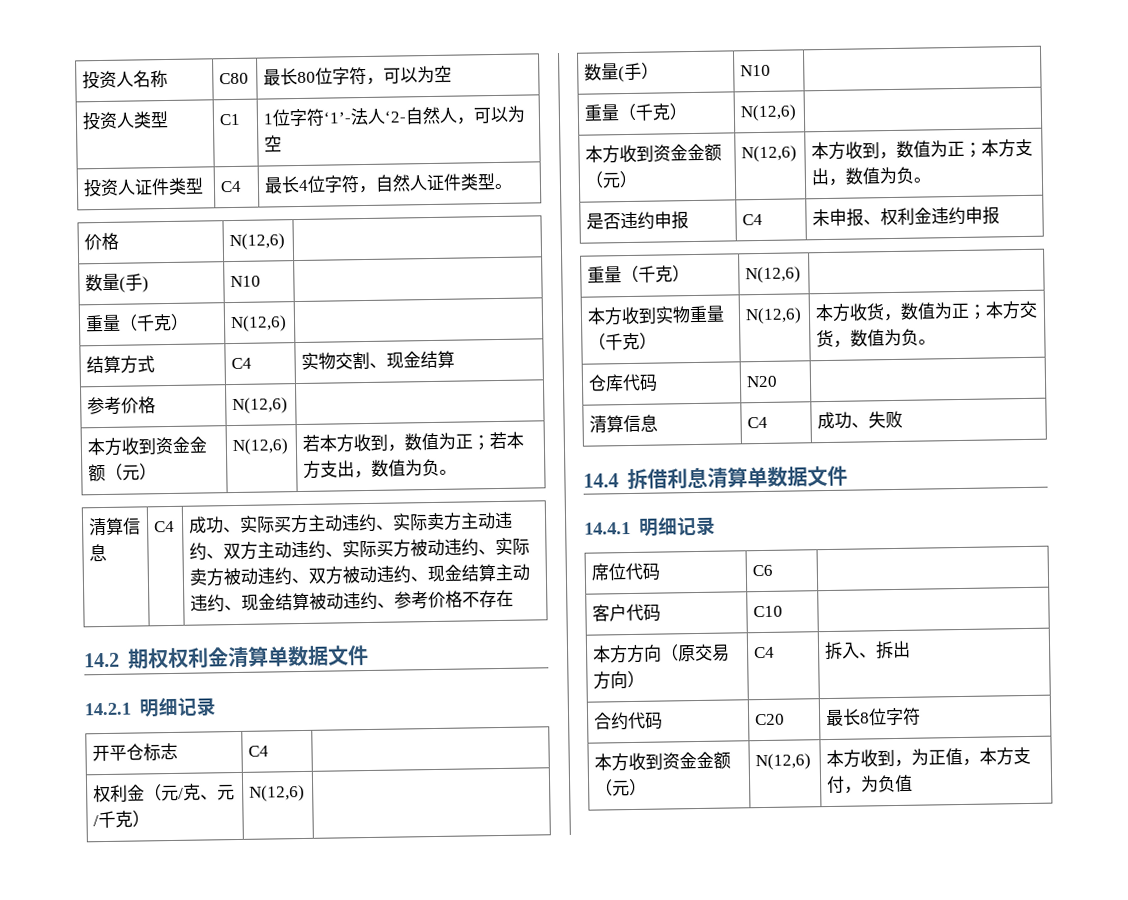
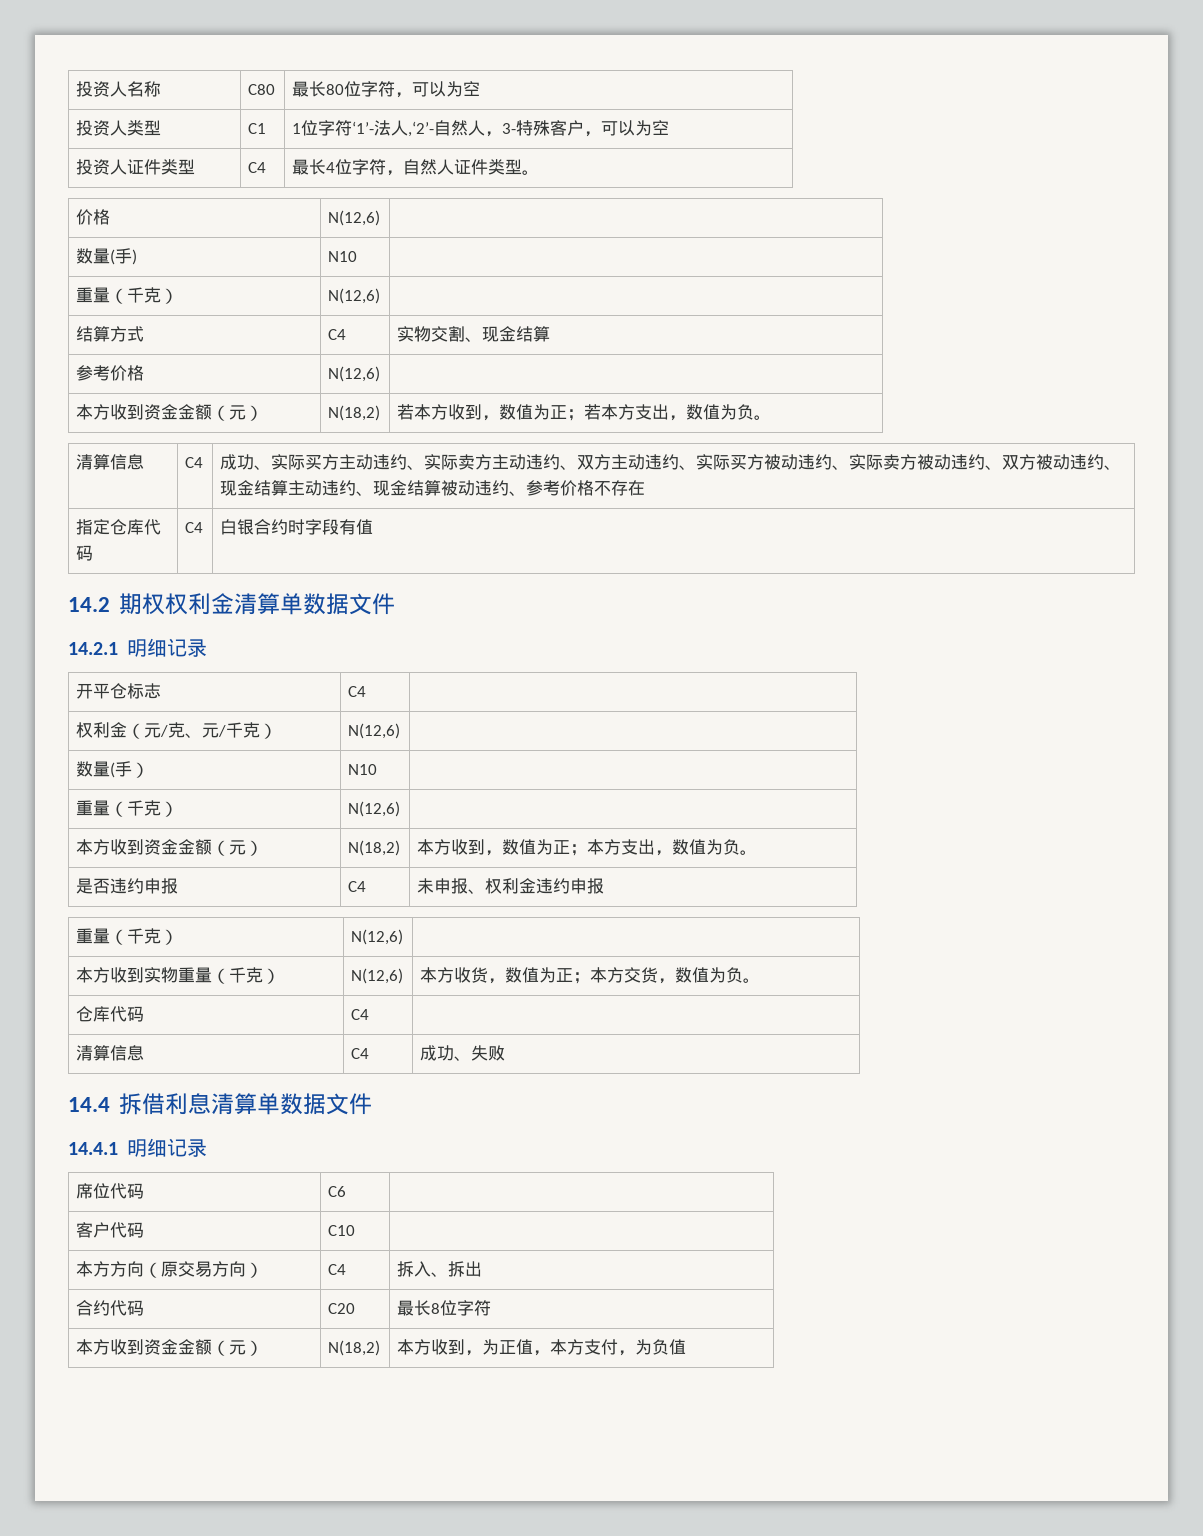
[384,110,408,123] ‘2- -> [408,121,435,137] ,‘2’-
(476, 121) none -> [502,120,602,137] 3-特殊客户，
[232,438,290,456] N(12,6) -> [328,405,381,421] N(18,2)
(515, 598) none -> [76,519,162,535] [76,545,94,561] [185,522,204,533] [220,519,374,535] // 指定仓库代码 | C4 | 白银合约时字段有值
[741,145,798,163] N(12,6) -> [348,840,401,856] N(18,2)
[746,375,779,388] N20 -> [351,1009,370,1020] C4
[755,753,812,771] N(12,6) -> [328,1340,381,1356] N(18,2)

